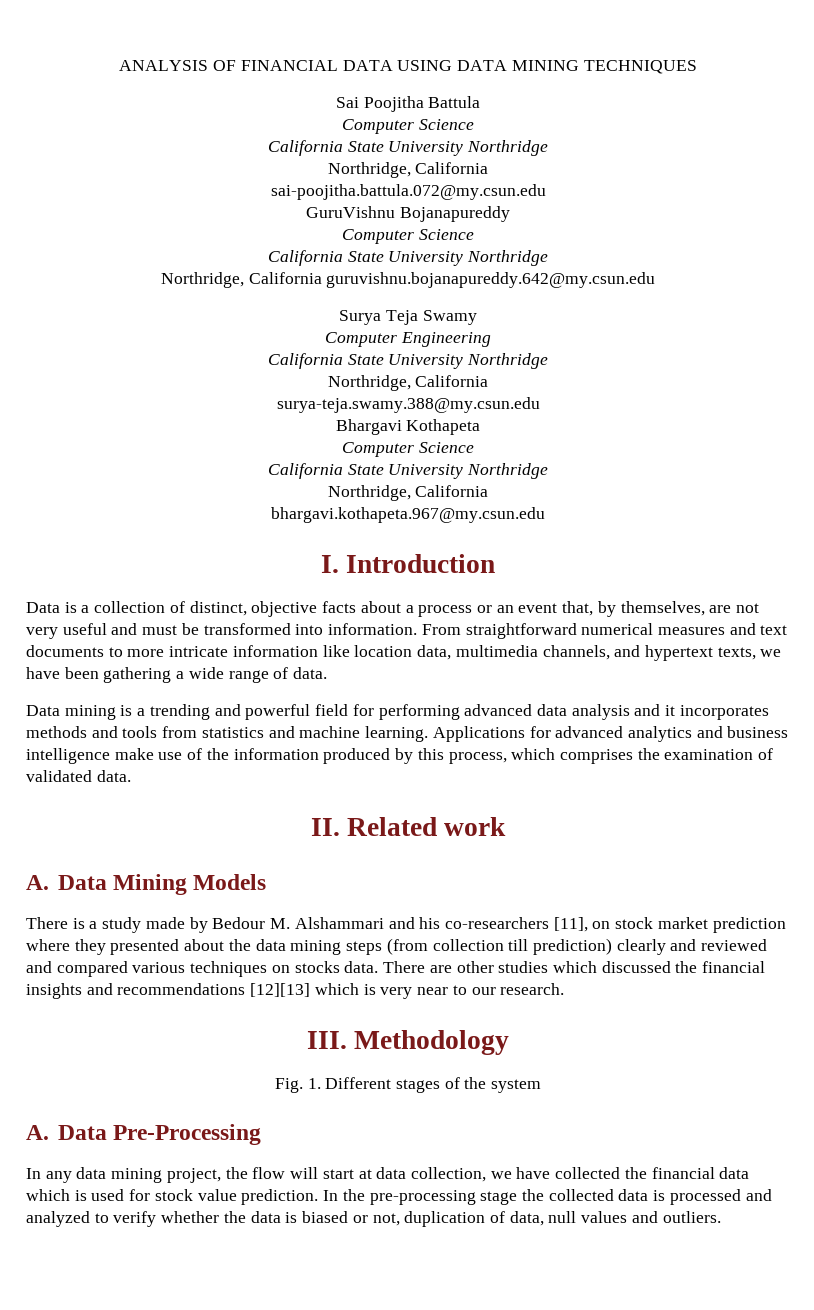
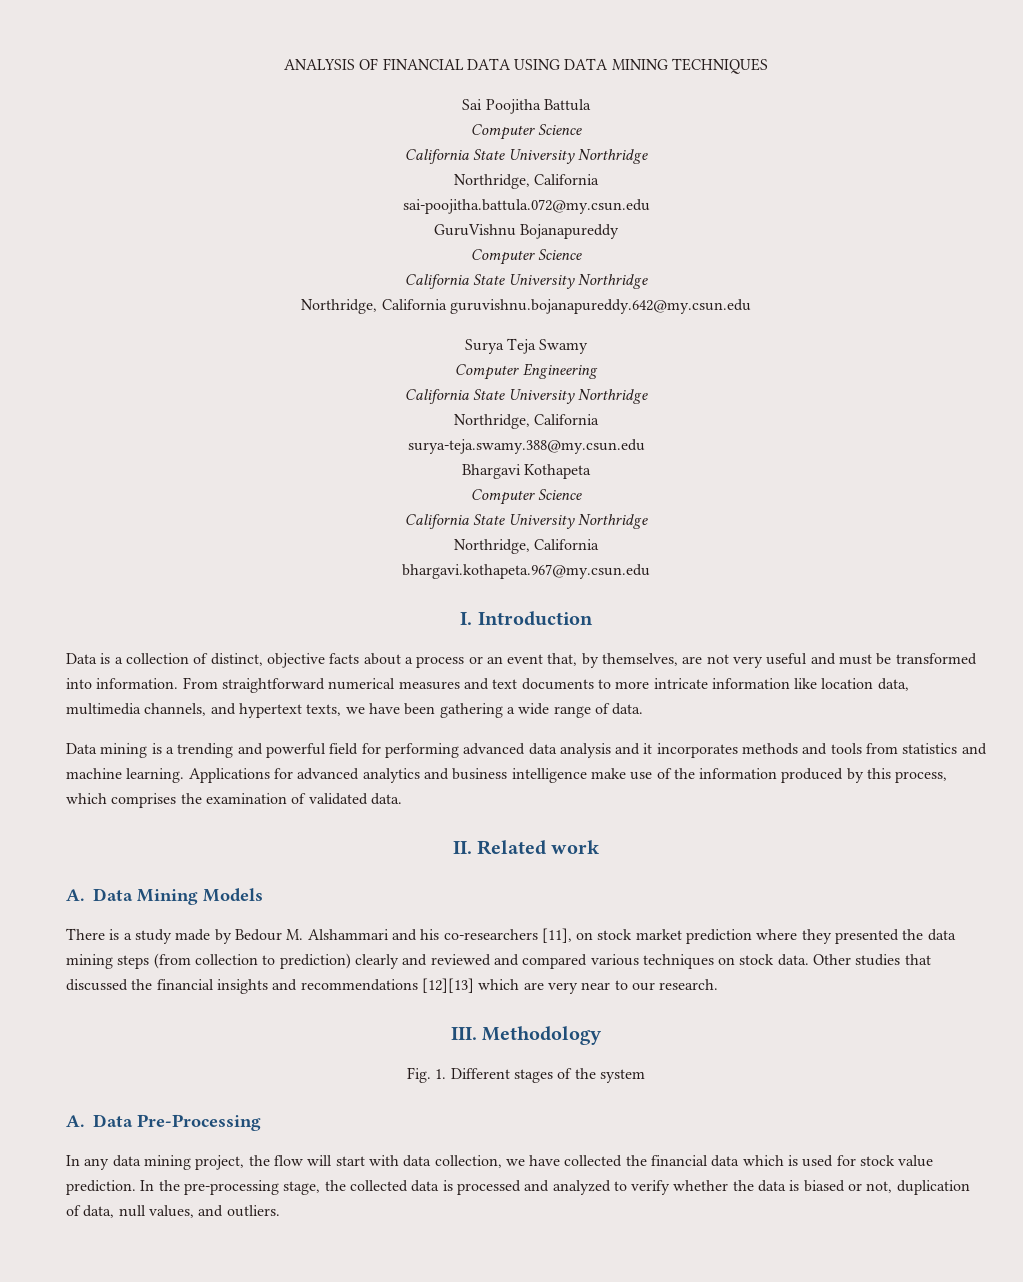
[184,939,225,951] about -> (900, 936) none
[508,939,529,951] till -> [262,955,276,965] to
[294,961,597,973] stocks data. There are other studies which -> [739,954,931,966] stock data. Other studies that
[363,984,376,995] is -> [523,982,544,990] are
[358,1169,372,1179] at -> [368,1155,399,1166] with
[480,1191,518,1205] stage -> [283,1181,321,1195] stage,
[581,1211,628,1223] values -> [148,1205,194,1218] values,

